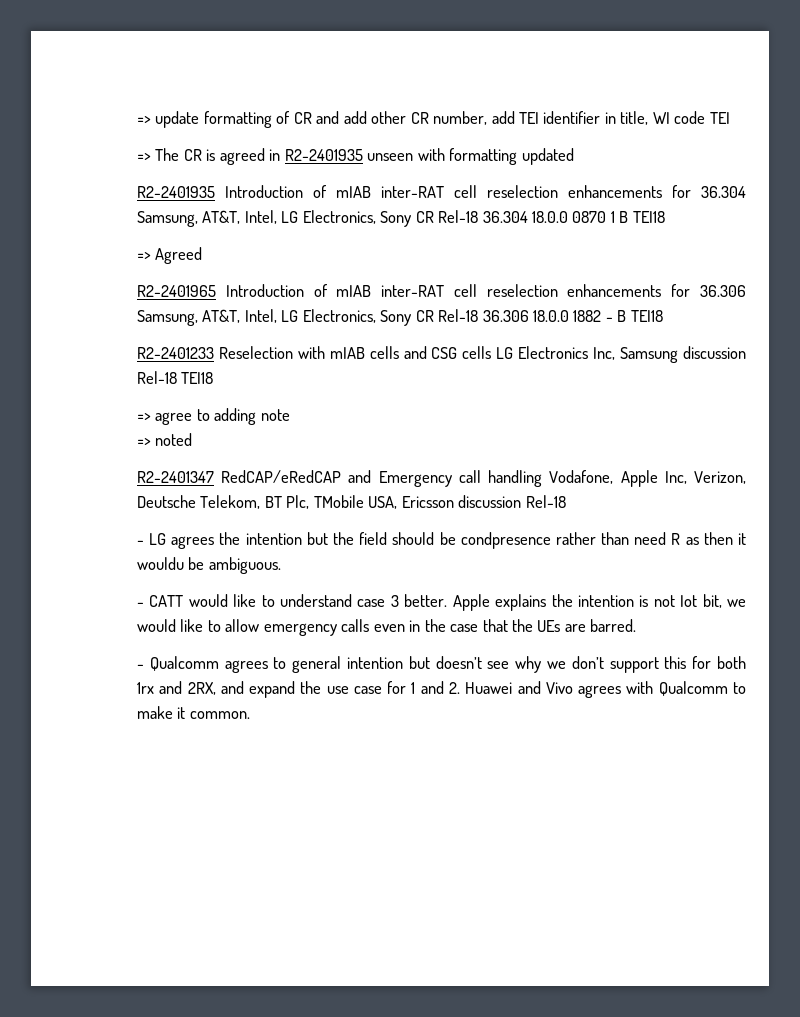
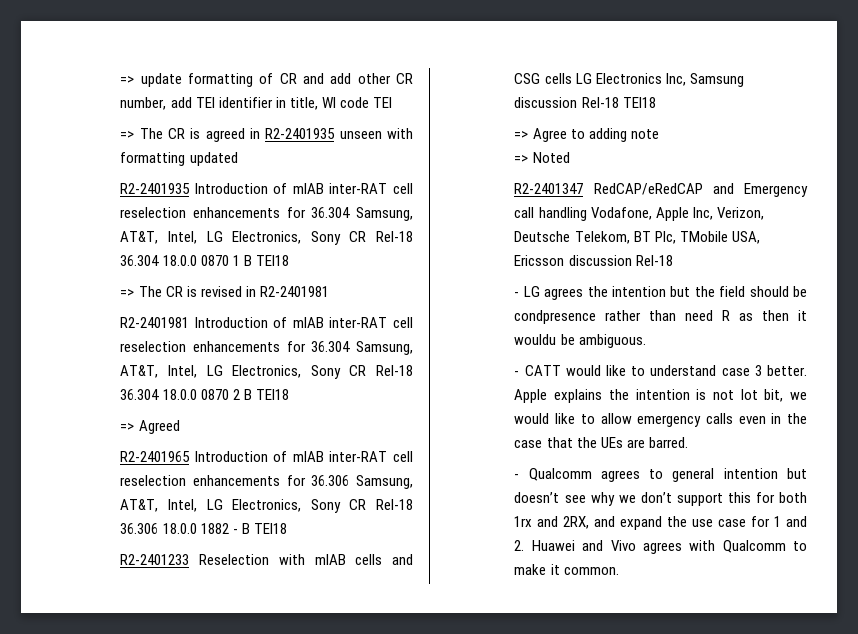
(665, 217) none -> [120,286,329,297] [120,317,413,328] [120,341,413,355] [120,365,414,379] [120,389,289,400] // => The CR is revised in R2-2401981 // R2-2401981 Introduction of mIAB inter-RAT cell reselection enhancements for 36.304 Samsung, AT&T, Intel, LG Electronics, Sony CR Rel-18 36.304 18.0.0 0870 2 B TEI18
[155,412,193,425] agree -> [532,128,567,142] Agree
[155,433,193,446] noted -> [532,152,570,163] Noted

